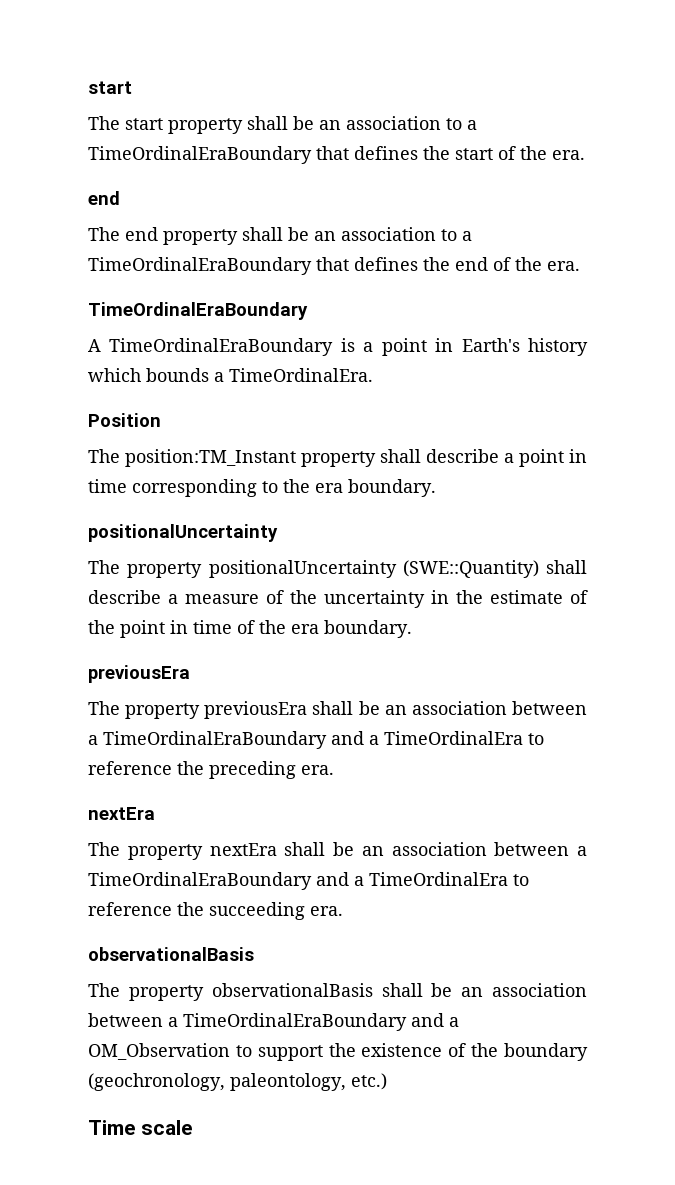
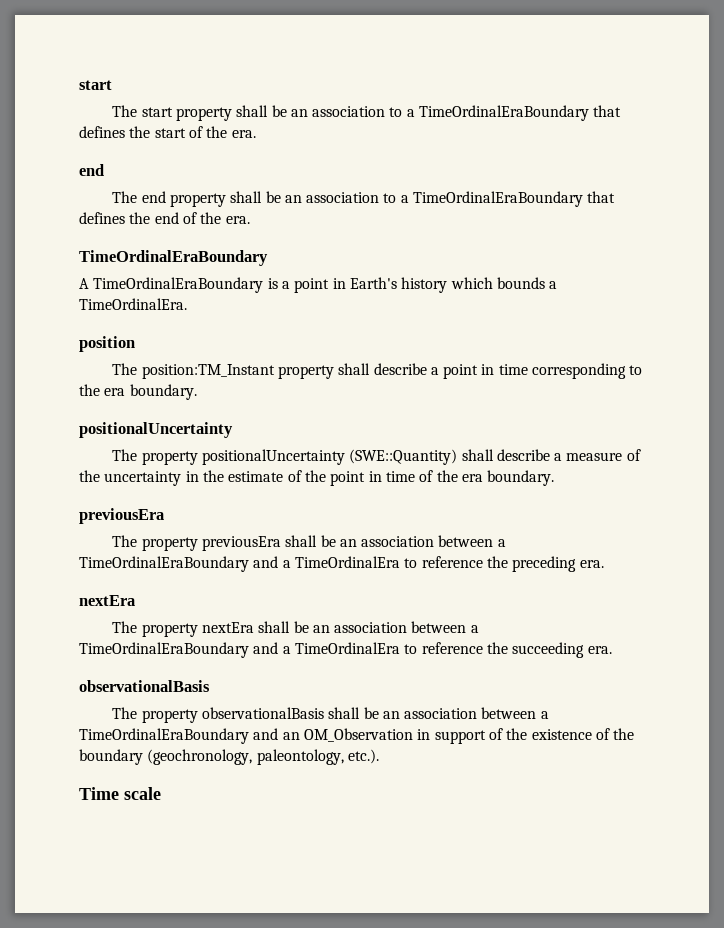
[88,413,161,427] Position -> [79,336,135,352] position
[449,1017,459,1027] [88,1043,323,1061] a OM_Observation to support -> [282,728,503,744] an OM_Observation in support of
[351,1073,387,1090] etc.) -> [347,749,379,764] etc.).

